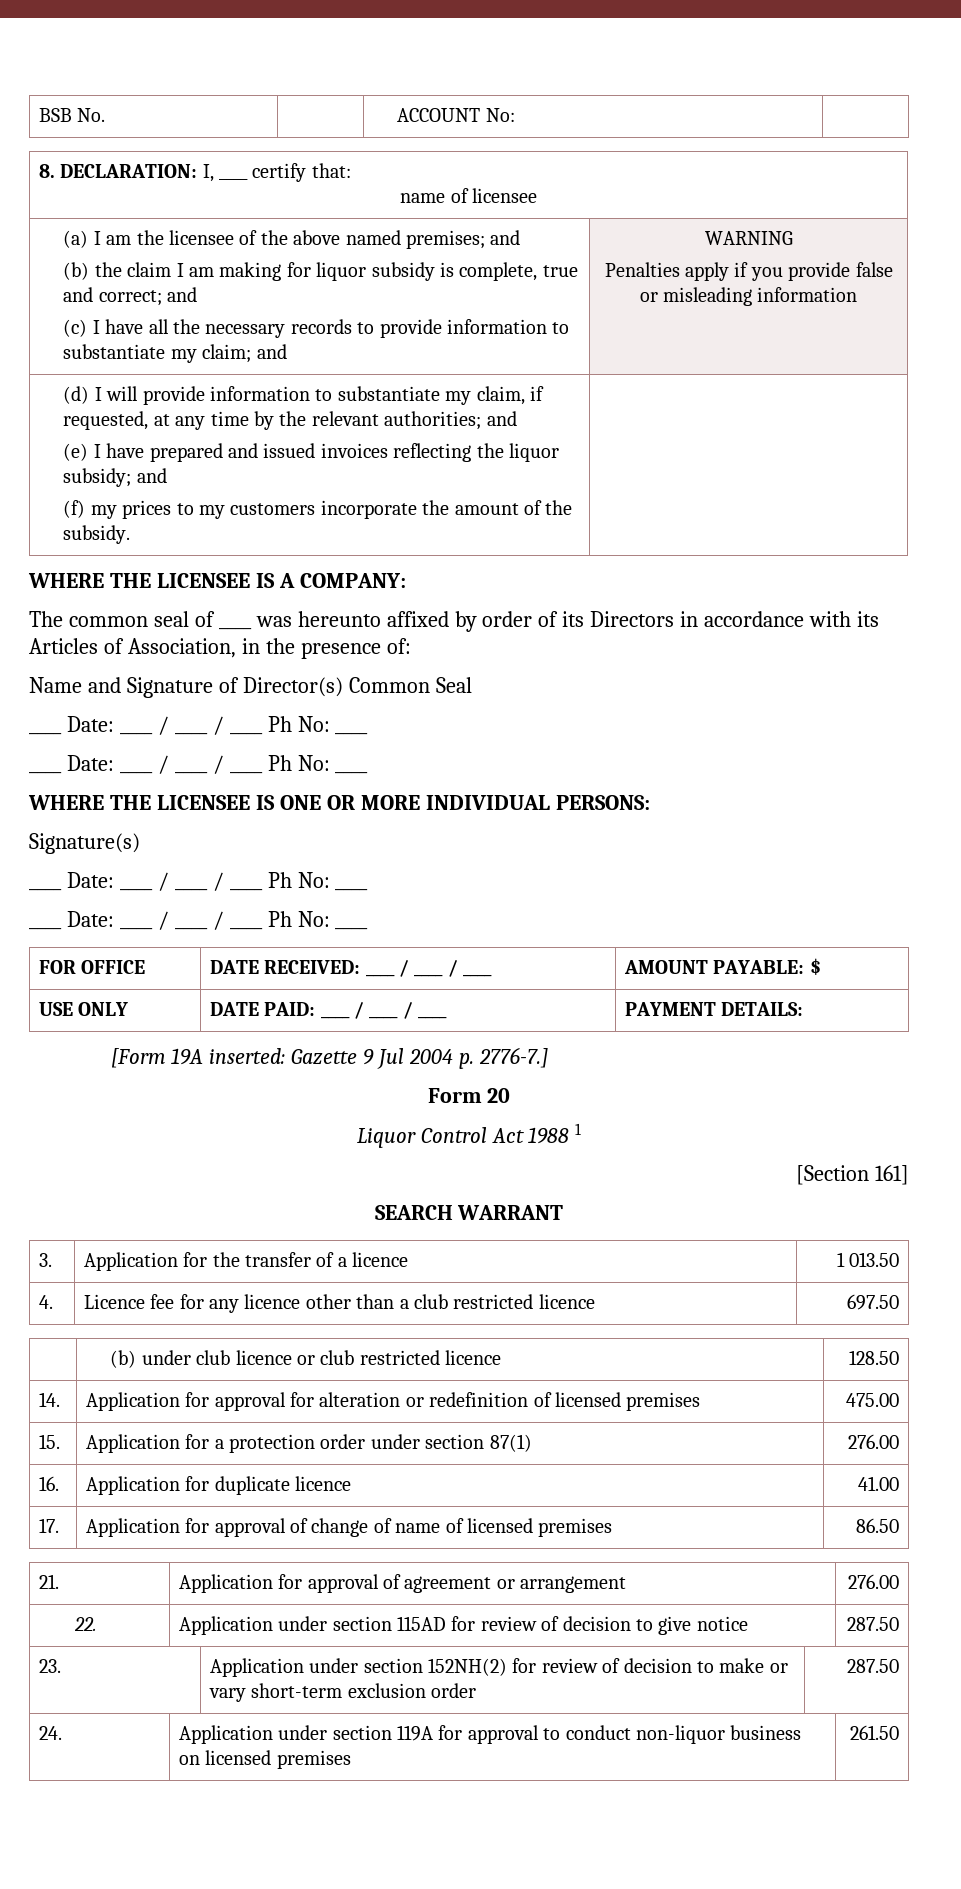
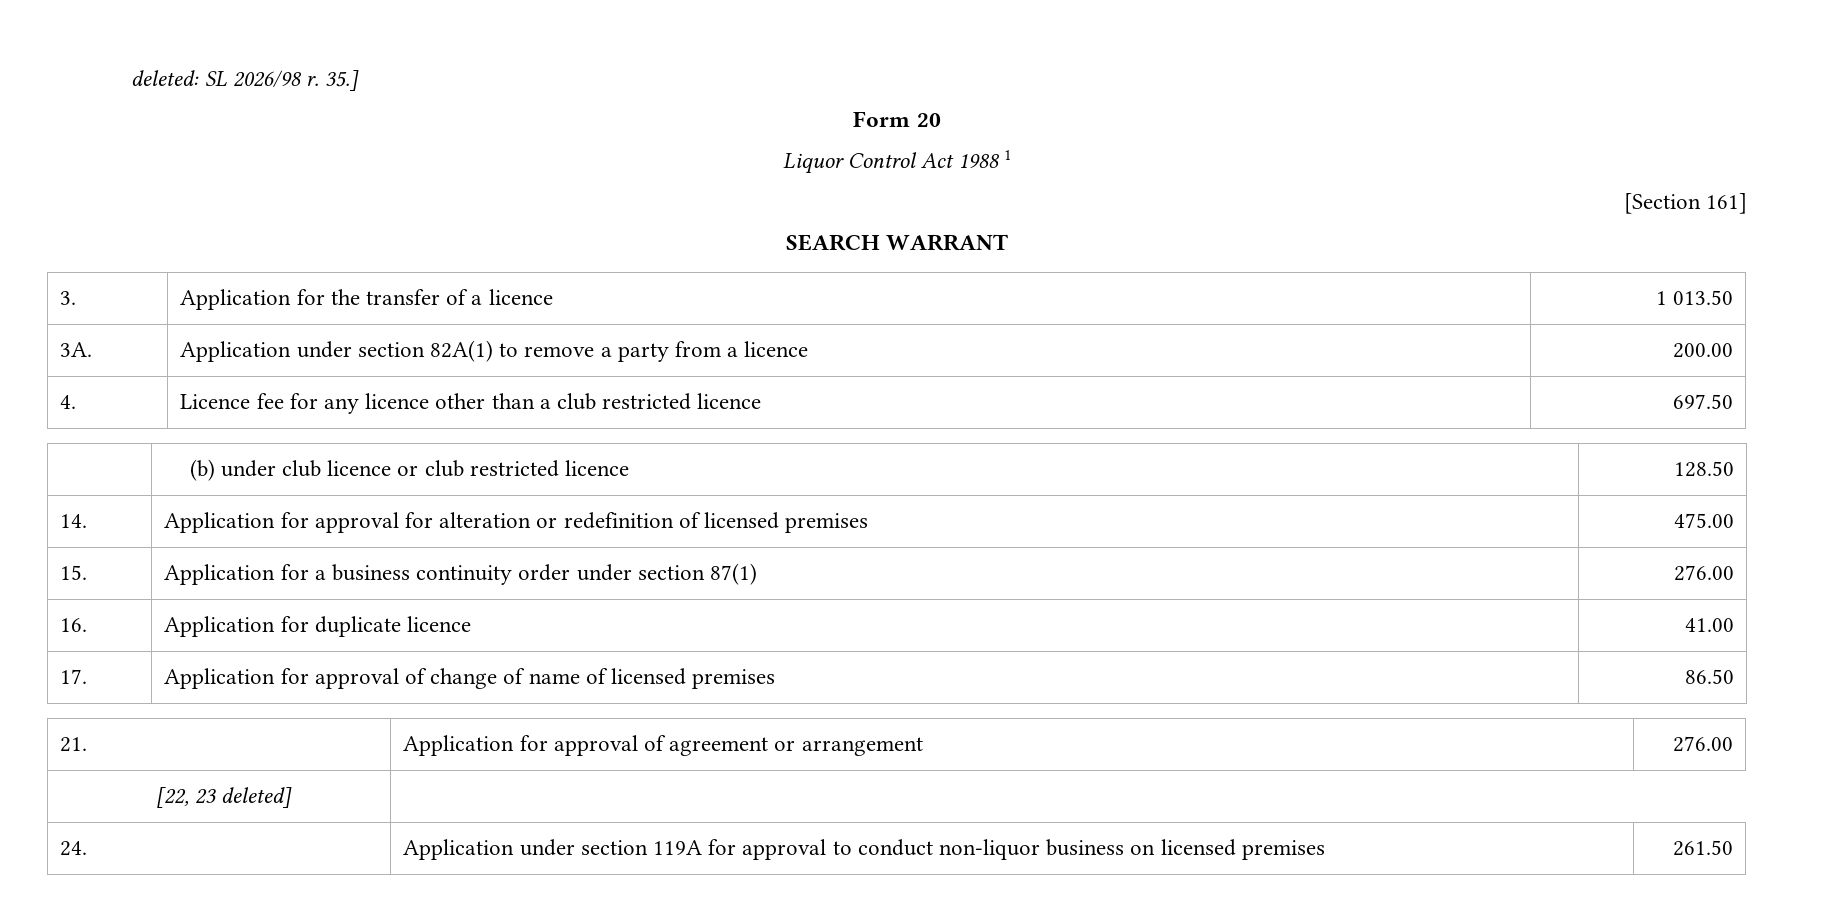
[38,108,106,122] [397,108,515,122] [38,163,351,182] [400,188,537,203] [63,230,521,249] [63,262,578,281] [63,287,198,306] [63,319,570,338] [63,344,287,363] [704,231,793,245] [604,262,893,281] [639,287,858,306] [63,386,544,405] [63,411,517,430] [63,443,559,462] [63,468,167,487] [63,500,573,519] [63,525,131,544] [28,573,406,588] [29,611,215,627] [218,627,252,630] [255,611,880,632] [29,638,411,659] [29,677,472,698] [29,732,62,735] [66,716,114,732] [119,716,263,735] [267,716,330,732] [335,732,369,735] [29,771,62,774] [66,755,114,771] [119,755,263,774] [267,755,330,771] [335,771,369,774] [28,795,650,810] [29,833,140,854] [29,888,62,891] [66,872,114,888] [119,872,263,891] [267,872,330,888] [335,888,369,891] [29,927,62,930] [66,911,114,927] [119,911,263,930] [267,911,330,927] [335,927,369,930] [38,960,146,974] [209,960,361,974] [365,960,493,977] [623,958,821,975] [38,1002,129,1016] [209,1002,316,1016] [320,1002,448,1019] [624,1002,804,1016] [110,1047,549,1069] BSB No. | | ACCOUNT No: | // 8. DECLARATION: I, ____ certify that: // name of licensee // (a) I am the licensee of the above named premises; and // (b) the claim I am making for liquor subsidy is complete, true and correct; and // (c) I have all the necessary records to provide information to substantiate my claim; and | WARNING // Penalties apply if you provide false or misleading information // (d) I will provide information to substantiate my claim, if requested, at any time by the relevant authorities; and // (e) I have prepared and issued invoices reflecting the liquor subsidy; and // (f) my prices to my customers incorporate the amount of the subsidy. | // WHERE THE LICENSEE IS A COMPANY: // The common seal of ____ was hereunto affixed by order of its Directors in accordance with its Articles of Association, in the presence of: // Name and Signature of Director(s) Common Seal // ____ Date: ____ / ____ / ____ Ph No: ____ // ____ Date: ____ / ____ / ____ Ph No: ____ // WHERE THE LICENSEE IS ONE OR MORE INDIVIDUAL PERSONS: // Signature(s) // ____ Date: ____ / ____ / ____ Ph No: ____ // ____ Date: ____ / ____ / ____ Ph No: ____ // FOR OFFICE | DATE RECEIVED: ____ / ____ / ____ | AMOUNT PAYABLE: $ // USE ONLY | DATE PAID: ____ / ____ / ____ | PAYMENT DETAILS: // [Form 19A inserted: Gazette 9 Jul 2004 p. 2776-7.] -> [131,70,360,91] deleted: SL 2026/98 r. 35.]
(900, 1259) none -> [60,342,93,357] [180,340,809,362] [1672,343,1733,358] // 3A. | Application under section 82A(1) to remove a party from a licence | 200.00
[229,1434,316,1453] protection -> [331,564,513,585] business continuity
[74,1617,98,1631] [178,1616,748,1635] [847,1617,900,1631] [38,1659,61,1673] [209,1658,788,1677] [208,1683,477,1702] [847,1659,900,1673] 22. | Application under section 115AD for review of decision to give notice | 287.50 // 23. | Application under section 152NH(2) for review of decision to make or vary short-term exclusion order | 287.50 -> [155,787,292,808] [22, 23 deleted]

